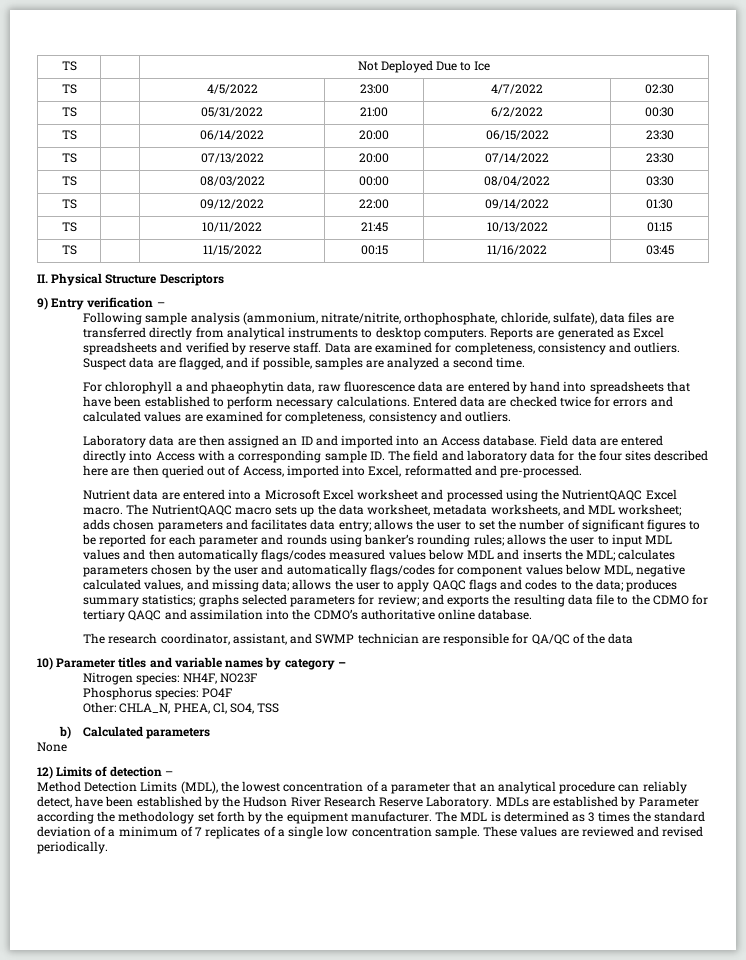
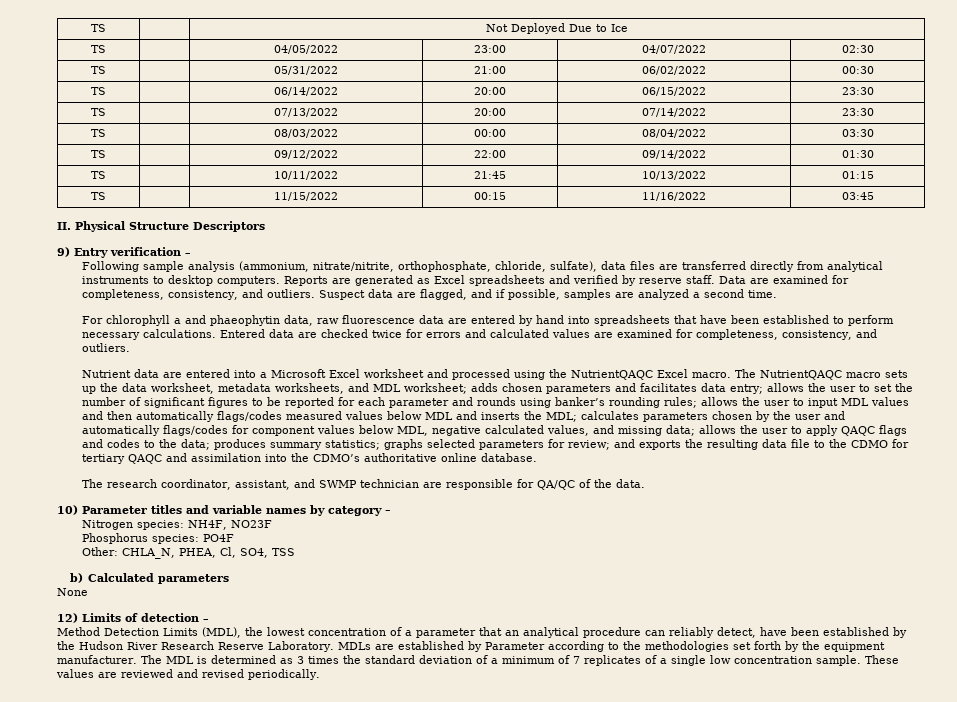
[206,84,258,94] 4/5/2022 -> [274,45,338,54] 04/05/2022
[491,84,543,94] 4/7/2022 -> [642,45,706,54] 04/07/2022
[491,107,543,117] 6/2/2022 -> [642,66,706,75] 06/02/2022
[537,342,606,355] consistency -> [168,290,239,300] consistency,
[368,411,512,424] [83,435,664,448] [83,450,709,463] [83,465,583,478] consistency and outliers. // Laboratory data are then assigned an ID and imported into an Access database. Field data are entered directly into Access with a corresponding sample ID. The field and laboratory data for the four sites described here are then queried out of Access, imported into Excel, reformatted and pre-processed. -> [782,329,877,340] [82,343,131,352] consistency, and outliers.
[608,633,634,644] data -> [615,479,645,488] data.
[97,811,195,824] the methodology -> [607,641,729,652] to the methodologies

